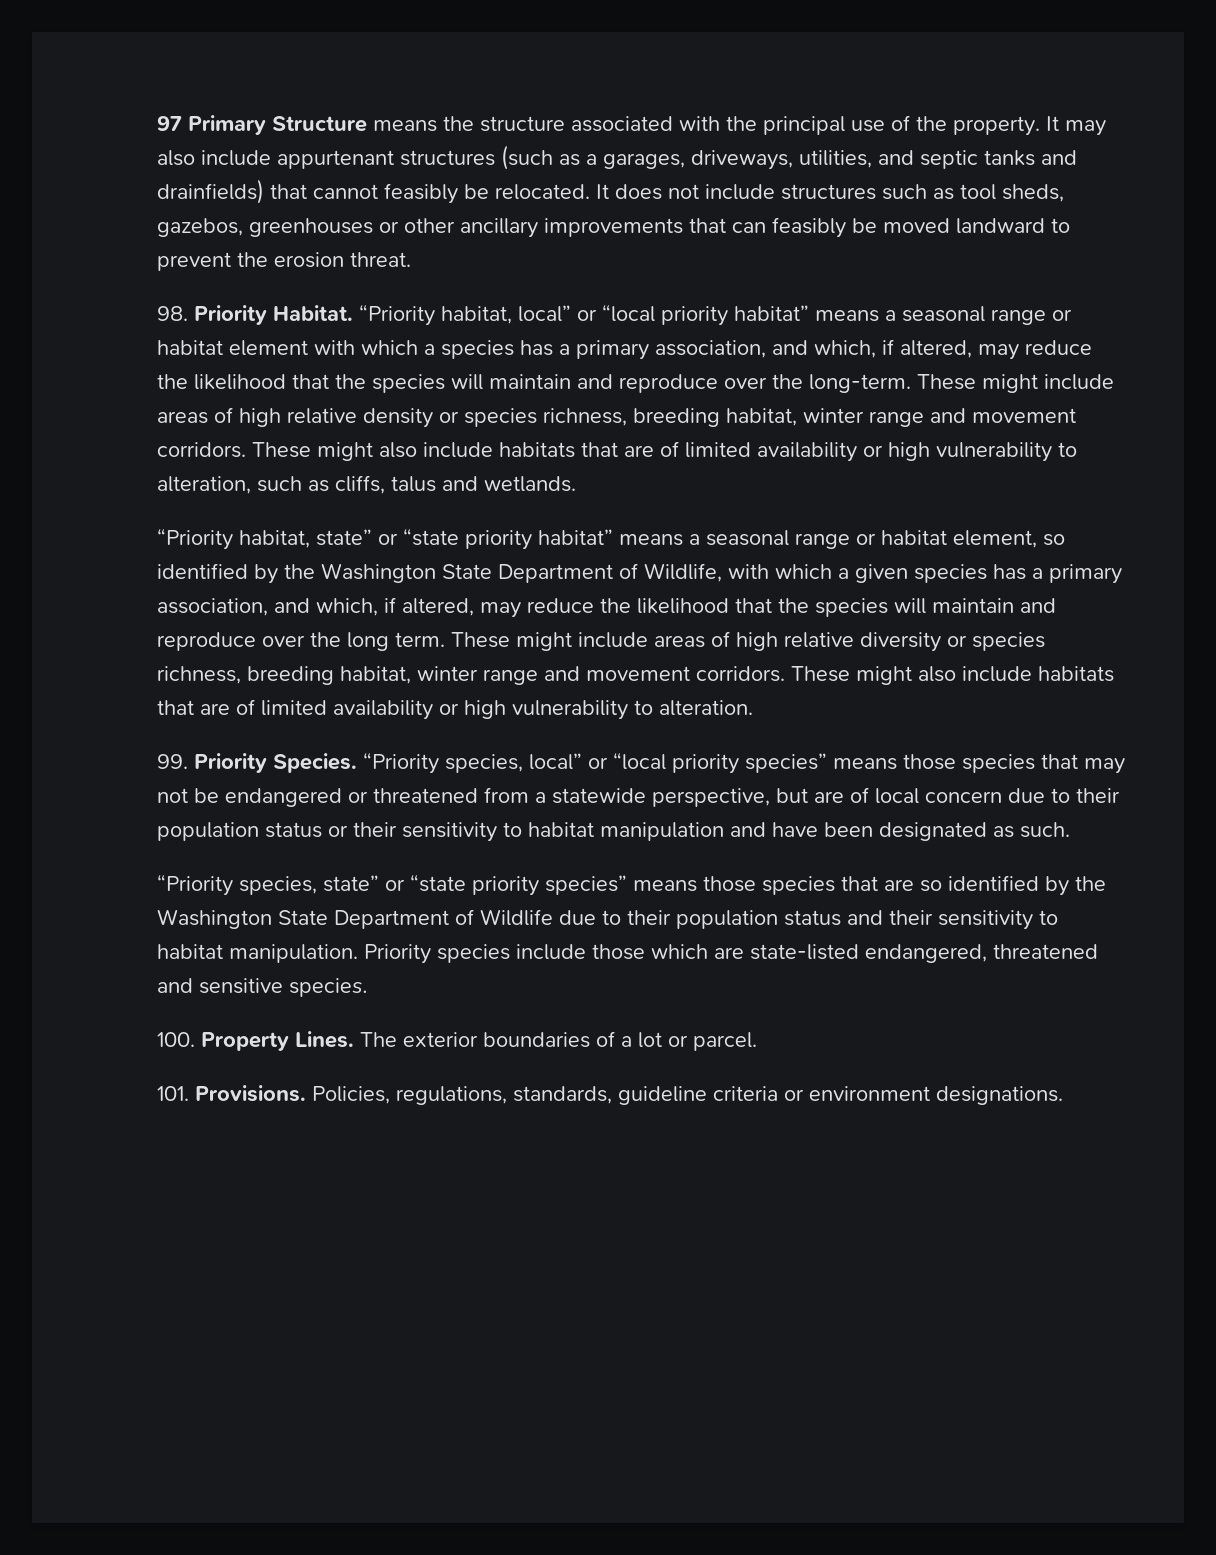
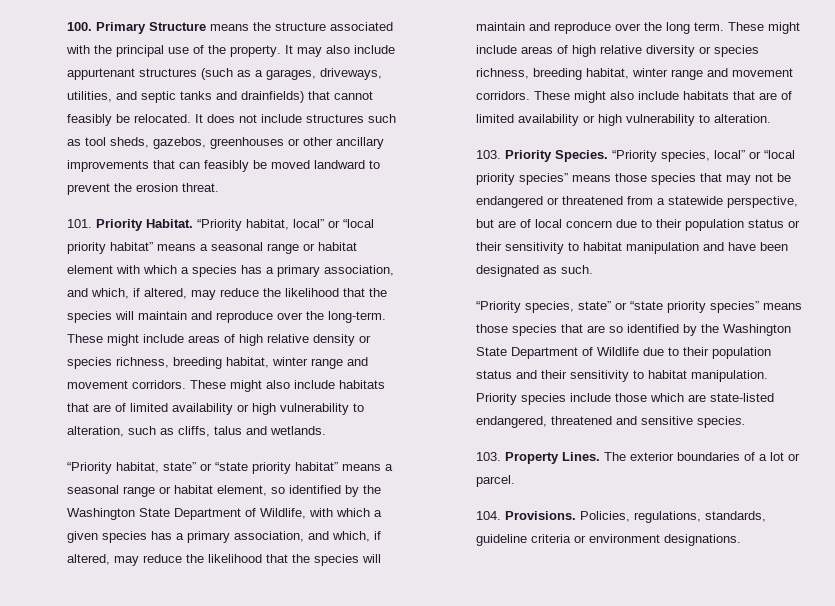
[156,116,182,131] 97 -> [66,22,92,31] 100.
[156,306,188,321] 98. -> [66,219,92,228] 101.
[156,754,188,769] 99. -> [475,150,501,159] 103.
[156,1032,195,1047] 100. -> [475,452,501,461] 103.
[156,1086,189,1101] 101. -> [475,511,501,520] 104.

